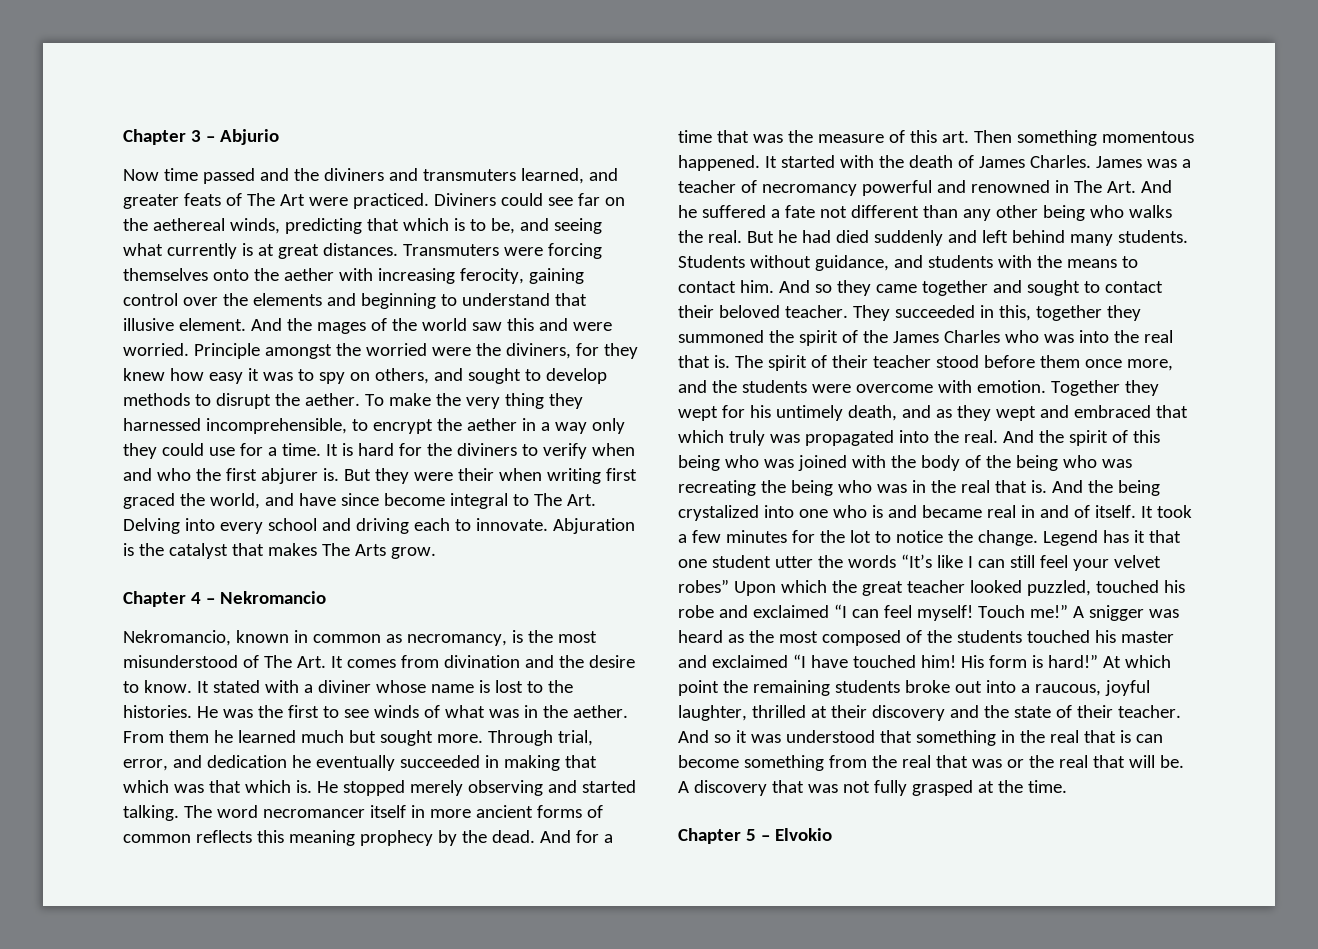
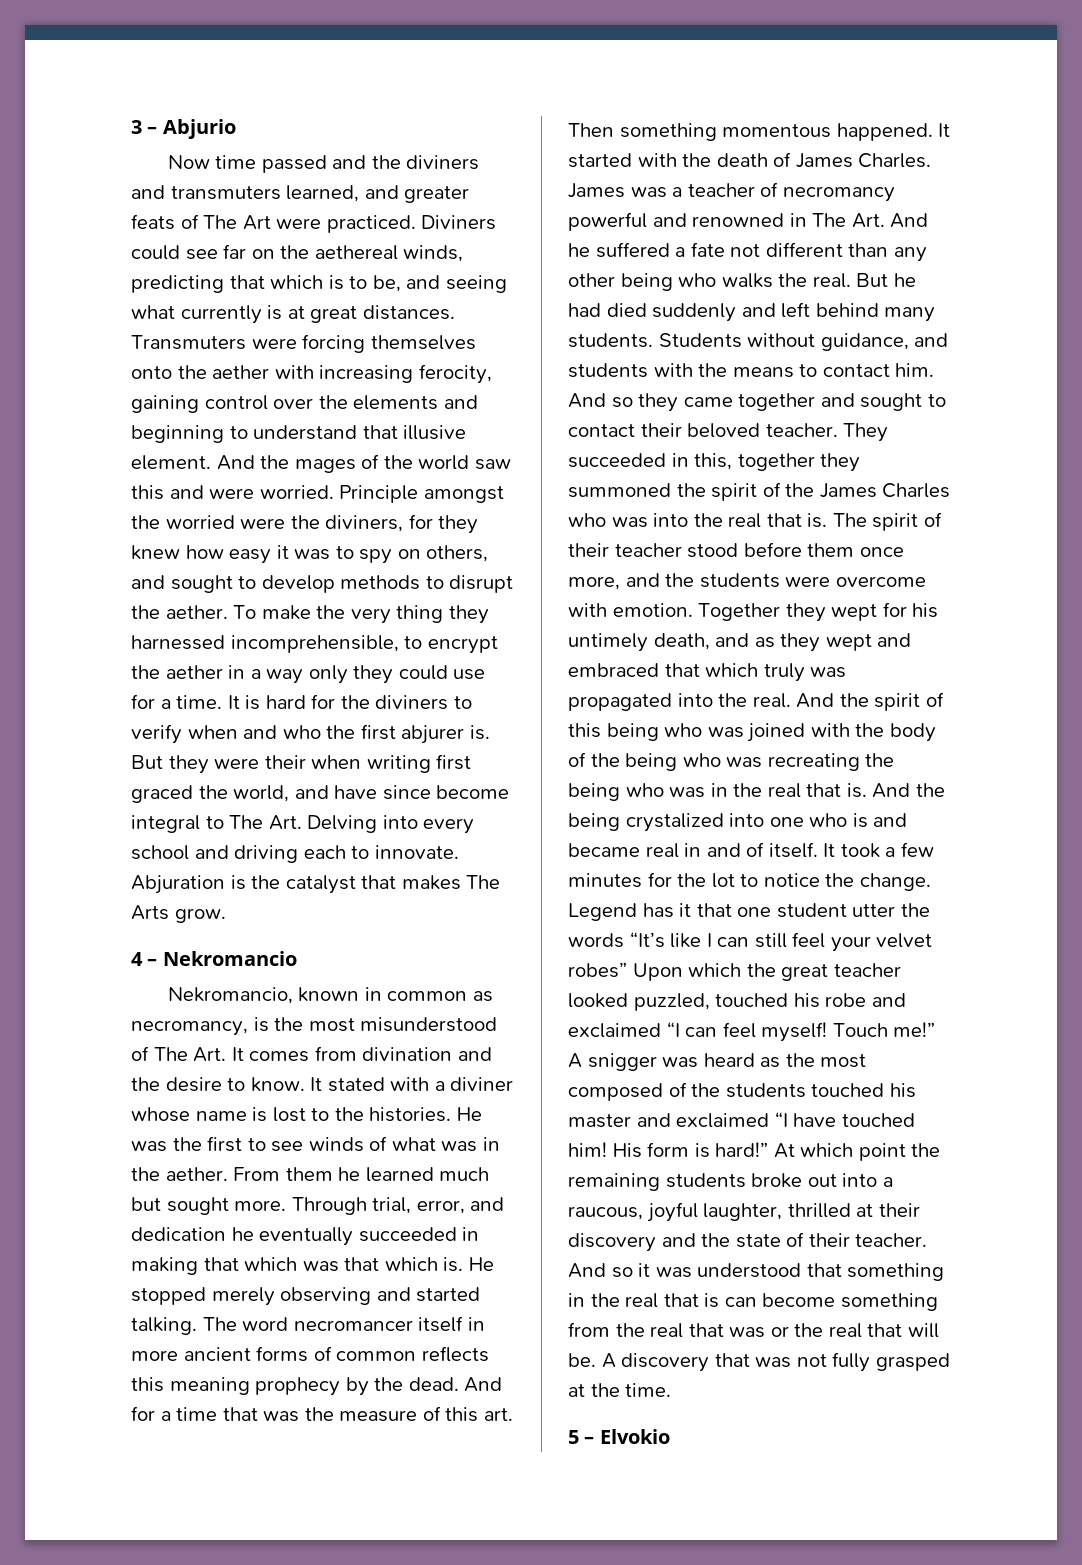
[123,129,186,145] Chapter -> (131, 127) none
[123,591,186,607] Chapter -> (226, 915) none
[678,828,741,844] Chapter -> (672, 1390) none

